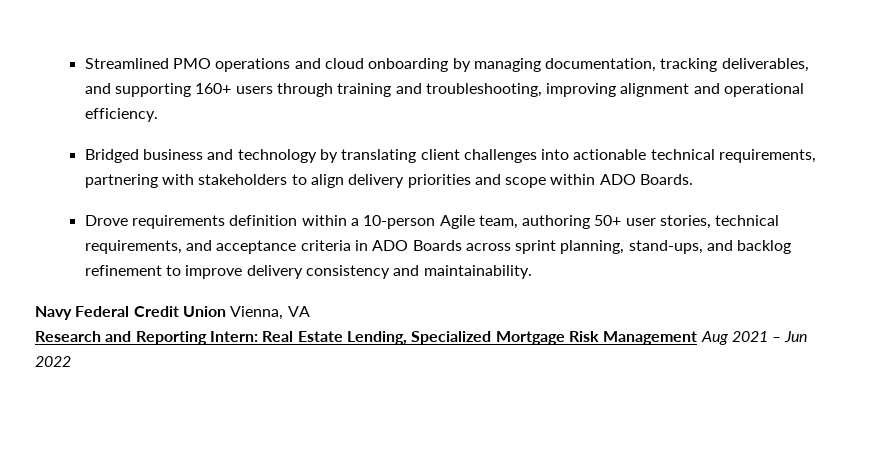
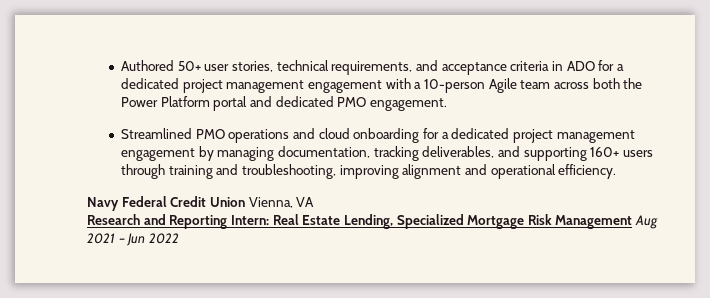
(84, 63) none -> [121,60,624,75] [121,78,643,93] [121,96,448,111] Authored 50+ user stories, technical requirements, and acceptance criteria in ADO for a dedicated project management engagement with a 10-person Agile team across both the Power Platform portal and dedicated PMO engagement. //
(449, 65) none -> [423,128,635,143] [121,148,196,161] for a dedicated project management engagement
[84,149,817,163] [84,174,694,188] [84,215,780,229] [84,240,792,254] [84,265,532,279] // Bridged business and technology by translating client challenges into actionable technical requirements, partnering with stakeholders to align delivery priorities and scope within ADO Boards. // Drove requirements definition within a 10-person Agile team, authoring 50+ user stories, technical requirements, and acceptance criteria in ADO Boards across sprint planning, stand-ups, and backlog refinement to improve delivery consistency and maintainability. -> (617, 171) none

